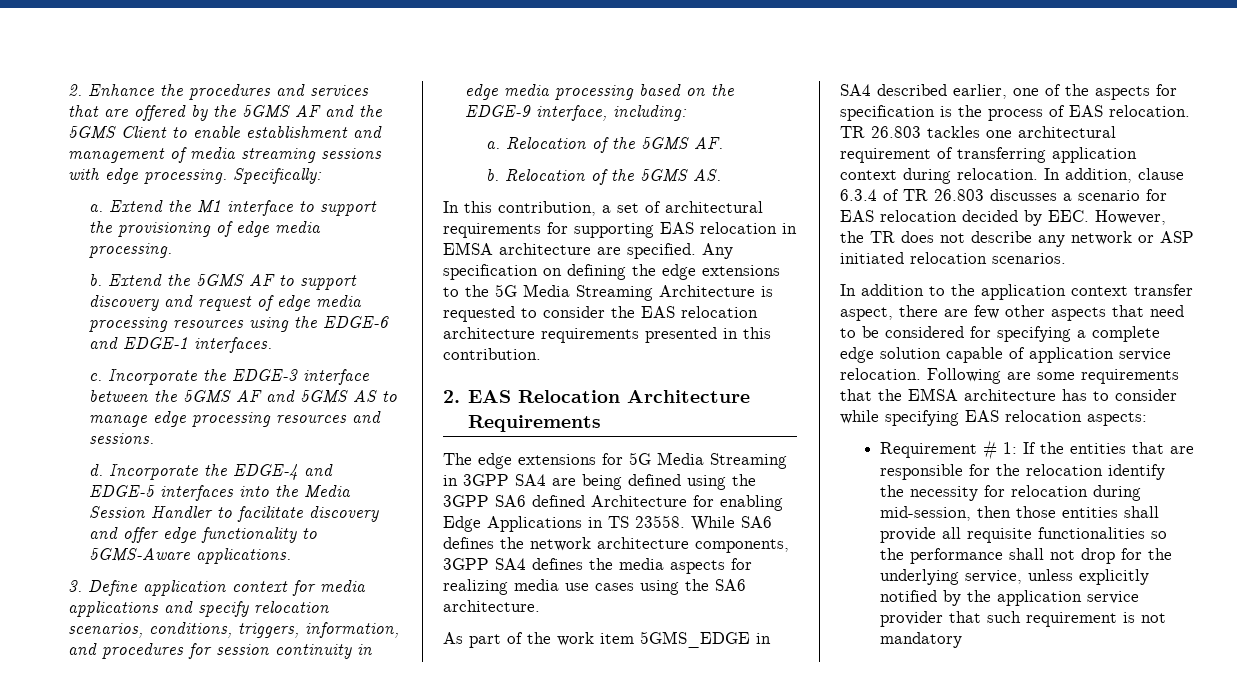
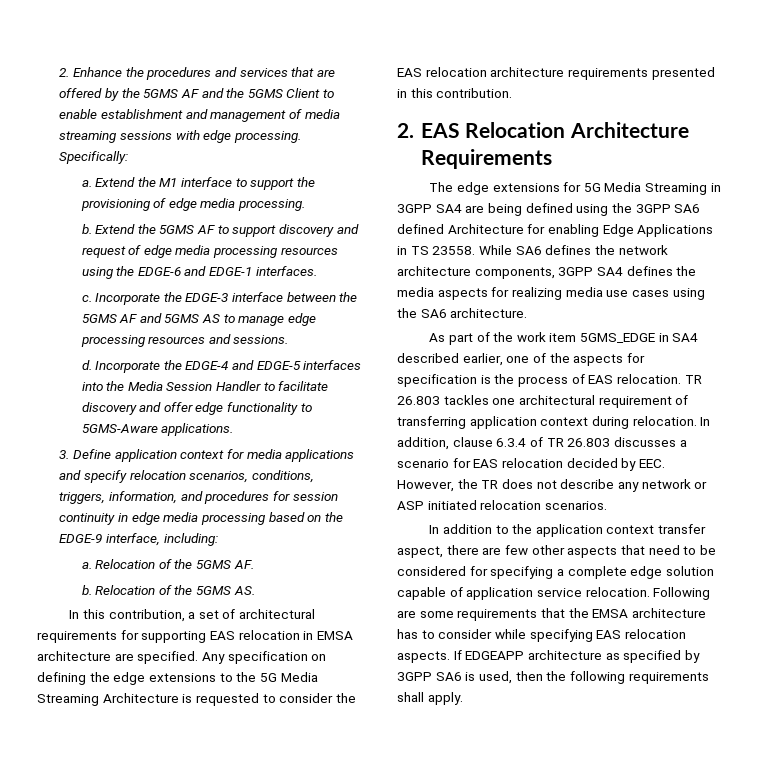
[1087,412,1147,426] [879,440,1194,460] [879,464,1165,480] [879,485,1141,501] [879,506,1159,521] [879,527,1167,543] [879,548,1172,564] [879,569,1149,585] [879,590,1139,606] [879,611,1166,627] [879,632,962,648] aspects: // Requirement # 1: If the entities that are responsible for the relocation identify the necessity for relocation during mid-session, then those entities shall provide all requisite functionalities so the performance shall not drop for the underlying service, unless explicitly notified by the application service provider that such requirement is not mandatory -> [397,650,700,663] [397,671,709,684] [397,692,463,705] aspects. If EDGEAPP architecture as specified by 3GPP SA6 is used, then the following requirements shall apply.

